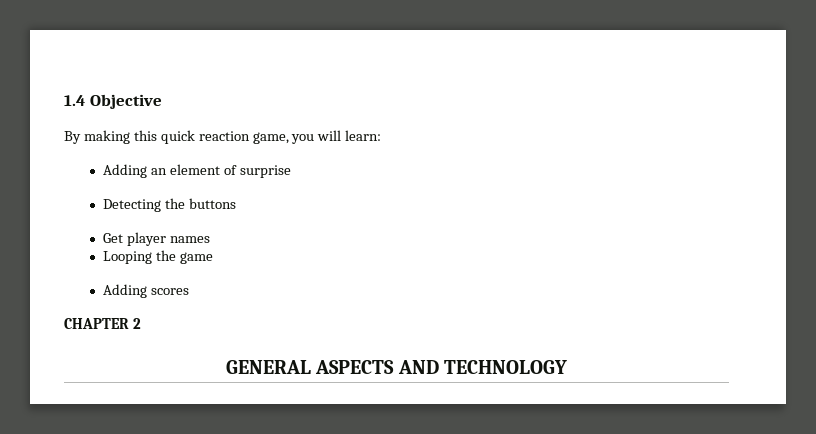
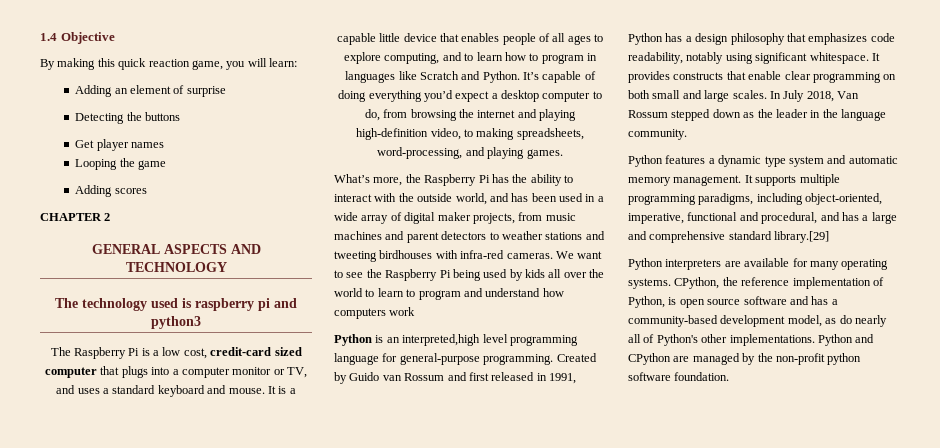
(567, 367) none -> [55,298,297,311] [151,316,201,329] [50,347,302,359] [45,366,307,378] [56,385,296,397] [336,33,604,45] [344,52,597,64] [345,71,596,83] [338,90,602,102] [364,109,577,121] [356,128,584,140] [377,147,563,159] [334,174,573,186] [334,193,604,205] [334,212,576,224] [334,231,605,243] [334,250,603,262] [334,269,605,281] [334,288,564,300] [334,307,416,319] [334,334,578,346] [334,353,597,365] [334,372,576,384] [628,33,895,45] [628,52,880,64] [628,71,897,83] [628,90,859,102] [628,109,886,121] [628,129,687,140] [628,155,898,167] [628,174,840,186] [628,193,883,205] [628,212,897,224] [628,231,830,243] [628,258,889,270] [628,277,884,289] [628,296,838,308] [628,315,887,327] [628,334,875,346] [628,353,862,365] [628,372,730,381] // The technology used is raspberry pi and python3 // The Raspberry Pi is a low cost, credit-card sized computer that plugs into a computer monitor or TV, and uses a standard keyboard and mouse. It is a capable little device that enables people of all ages to explore computing, and to learn how to program in languages like Scratch and Python. It’s capable of doing everything you’d expect a desktop computer to do, from browsing the internet and playing high-definition video, to making spreadsheets, word-processing, and playing games. // What’s more, the Raspberry Pi has the ability to interact with the outside world, and has been used in a wide array of digital maker projects, from music machines and parent detectors to weather stations and tweeting birdhouses with infra-red cameras. We want to see the Raspberry Pi being used by kids all over the world to learn to program and understand how computers work // Python is an interpreted,high level programming language for general-purpose programming. Created by Guido van Rossum and first released in 1991, Python has a design philosophy that emphasizes code readability, notably using significant whitespace. It provides constructs that enable clear programming on both small and large scales. In July 2018, Van Rossum stepped down as the leader in the language community. // Python features a dynamic type system and automatic memory management. It supports multiple programming paradigms, including object-oriented, imperative, functional and procedural, and has a large and comprehensive standard library.[29] // Python interpreters are available for many operating systems. CPython, the reference implementation of Python, is open source software and has a community-based development model, as do nearly all of Python's other implementations. Python and CPython are managed by the non-profit python software foundation.

